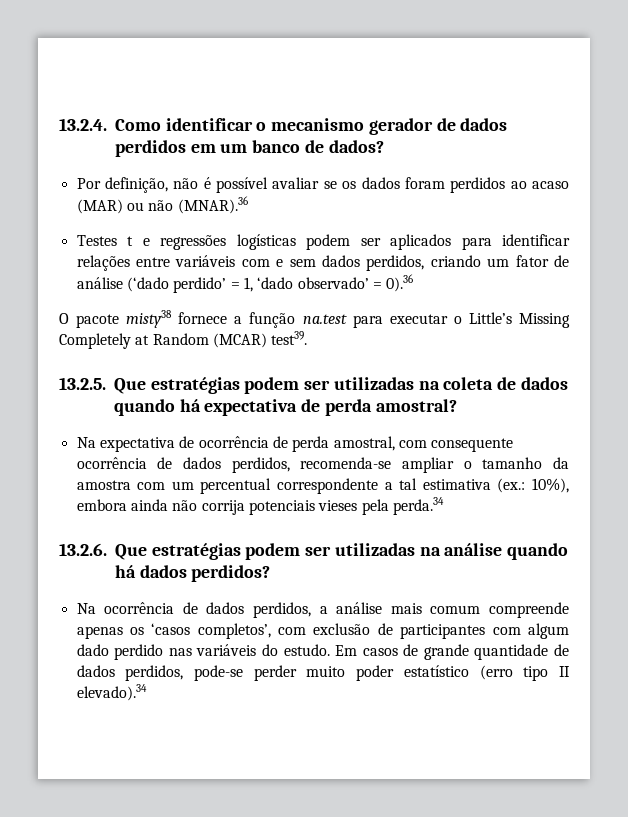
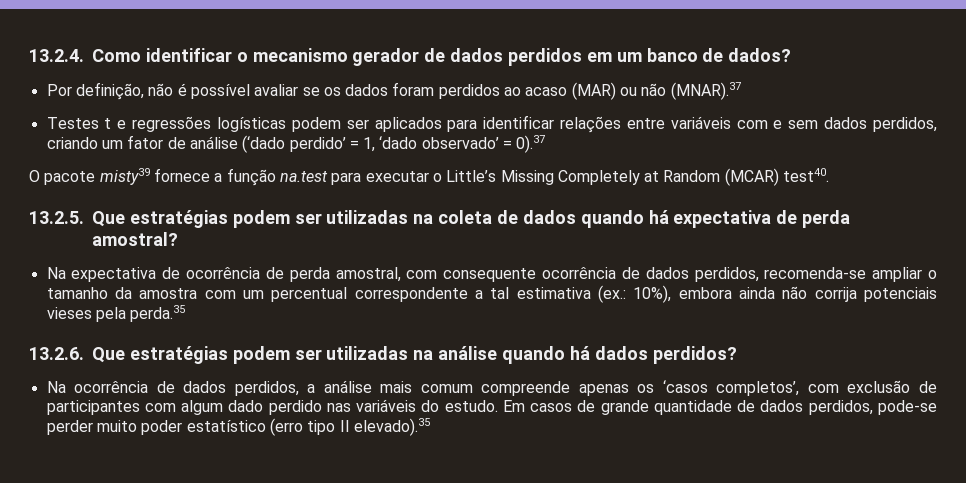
[177,196,248,214] (MNAR).36 -> [670,82,741,100] (MNAR).37
[386,274,414,292] 0).36 -> [516,135,546,153] 0).37
[126,310,173,328] misty38 -> [99,168,150,185] misty39
[271,331,308,345] test39. -> [783,168,830,182] test40.
[392,497,444,515] perda.34 -> [130,305,186,322] perda.35
[76,684,147,701] elevado).34 -> [353,418,430,436] elevado).35

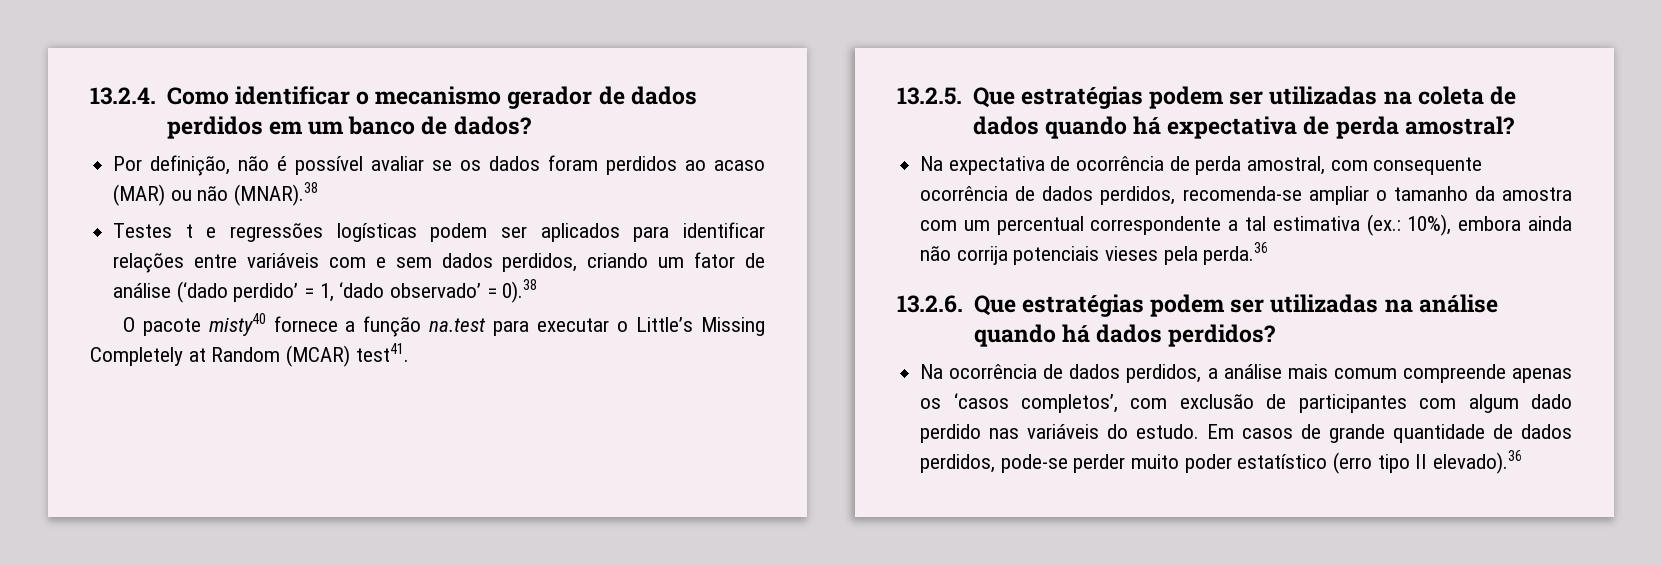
[670,82,741,100] (MNAR).37 -> [234,182,319,206] (MNAR).38
[516,135,546,153] 0).37 -> [502,279,538,303] 0).38
[99,168,150,185] misty39 -> [208,313,266,336] misty40
[783,168,830,182] test40. -> [355,343,409,362] test41.
[130,305,186,322] perda.35 -> [1203,242,1269,265] perda.36
[353,418,430,436] elevado).35 -> [1433,450,1523,474] elevado).36

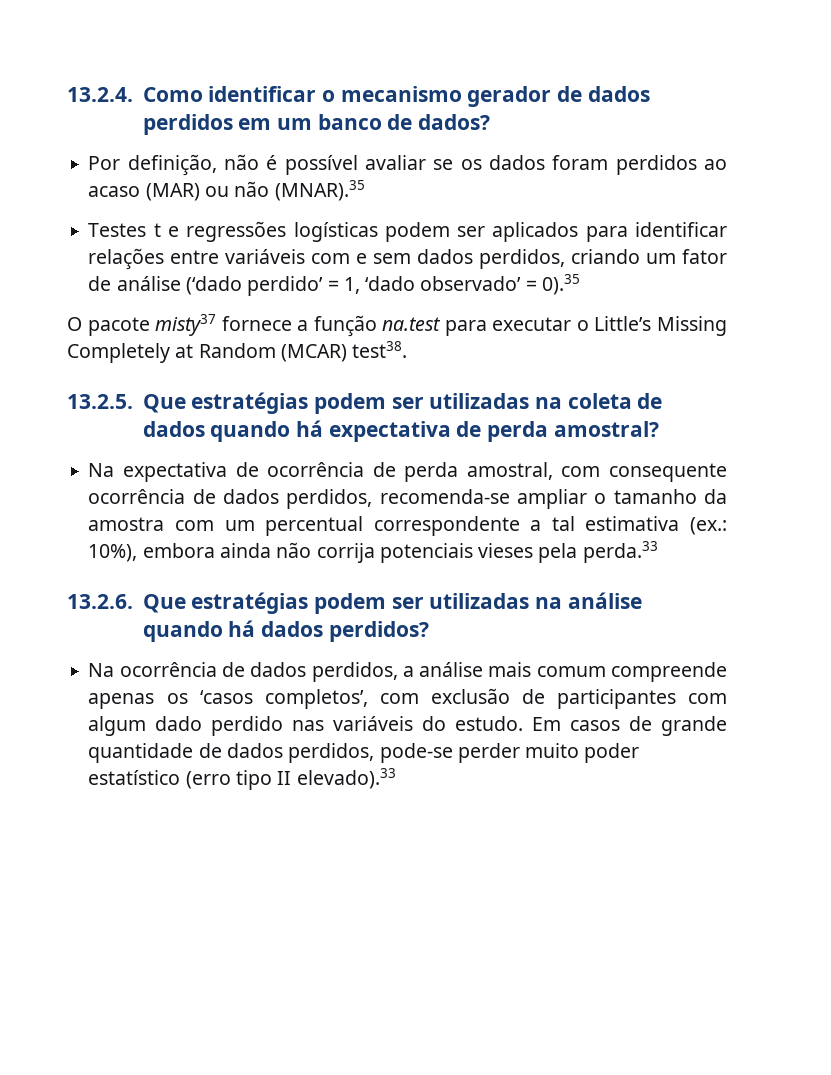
[234,182,319,206] (MNAR).38 -> [274,180,365,201] (MNAR).35
[502,279,538,303] 0).38 -> [541,274,580,295] 0).35
[208,313,266,336] misty40 -> [155,314,217,336] misty37
[355,343,409,362] test41. -> [352,341,408,358] test38.
[1203,242,1269,265] perda.36 -> [582,541,658,563] perda.33
[1433,450,1523,474] elevado).36 -> [296,768,396,789] elevado).33

